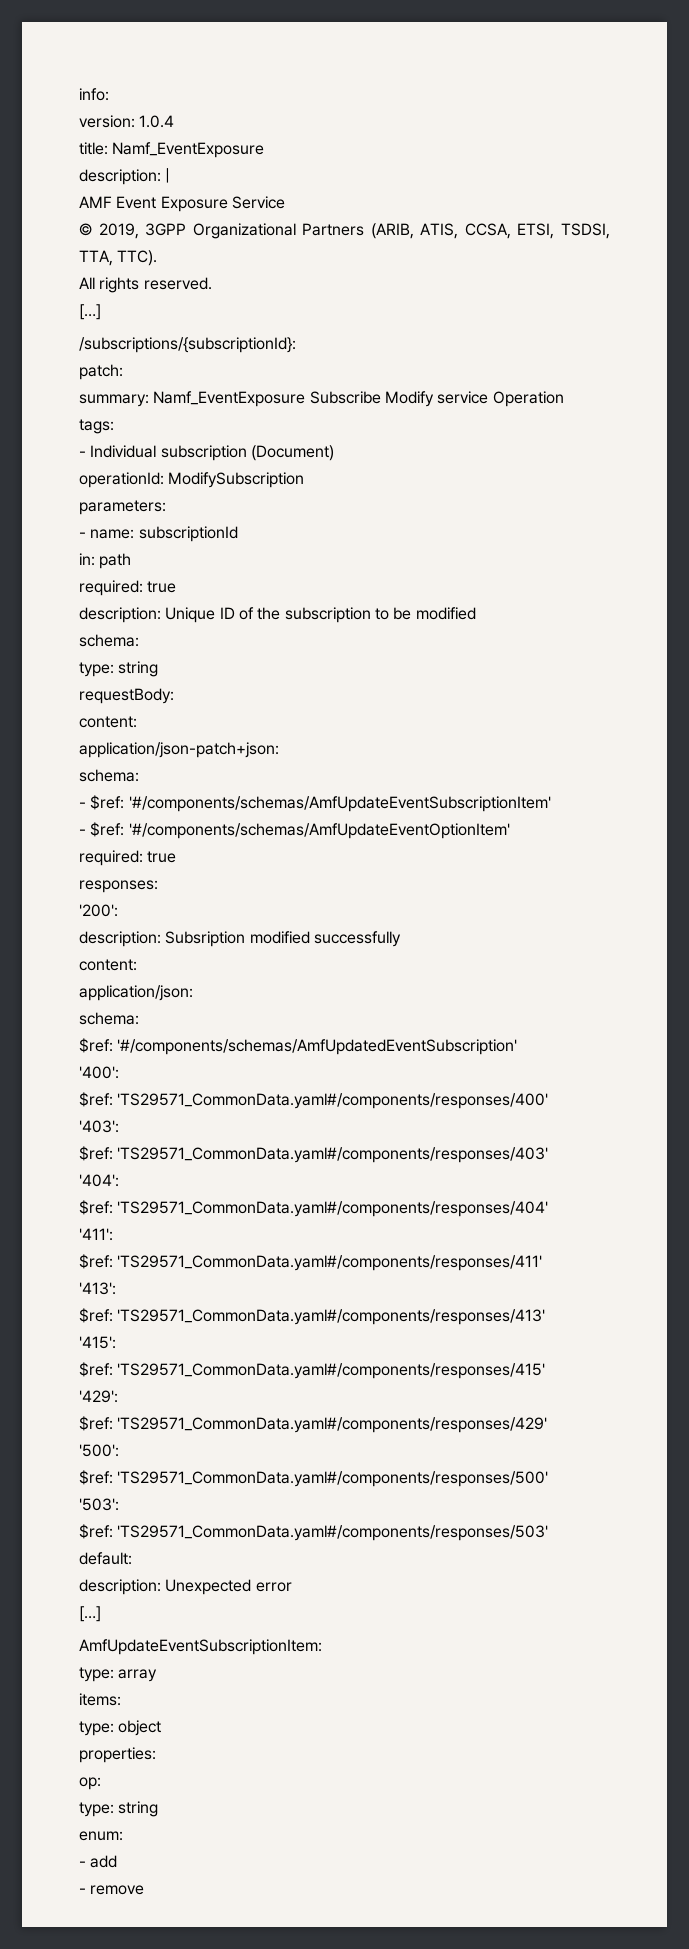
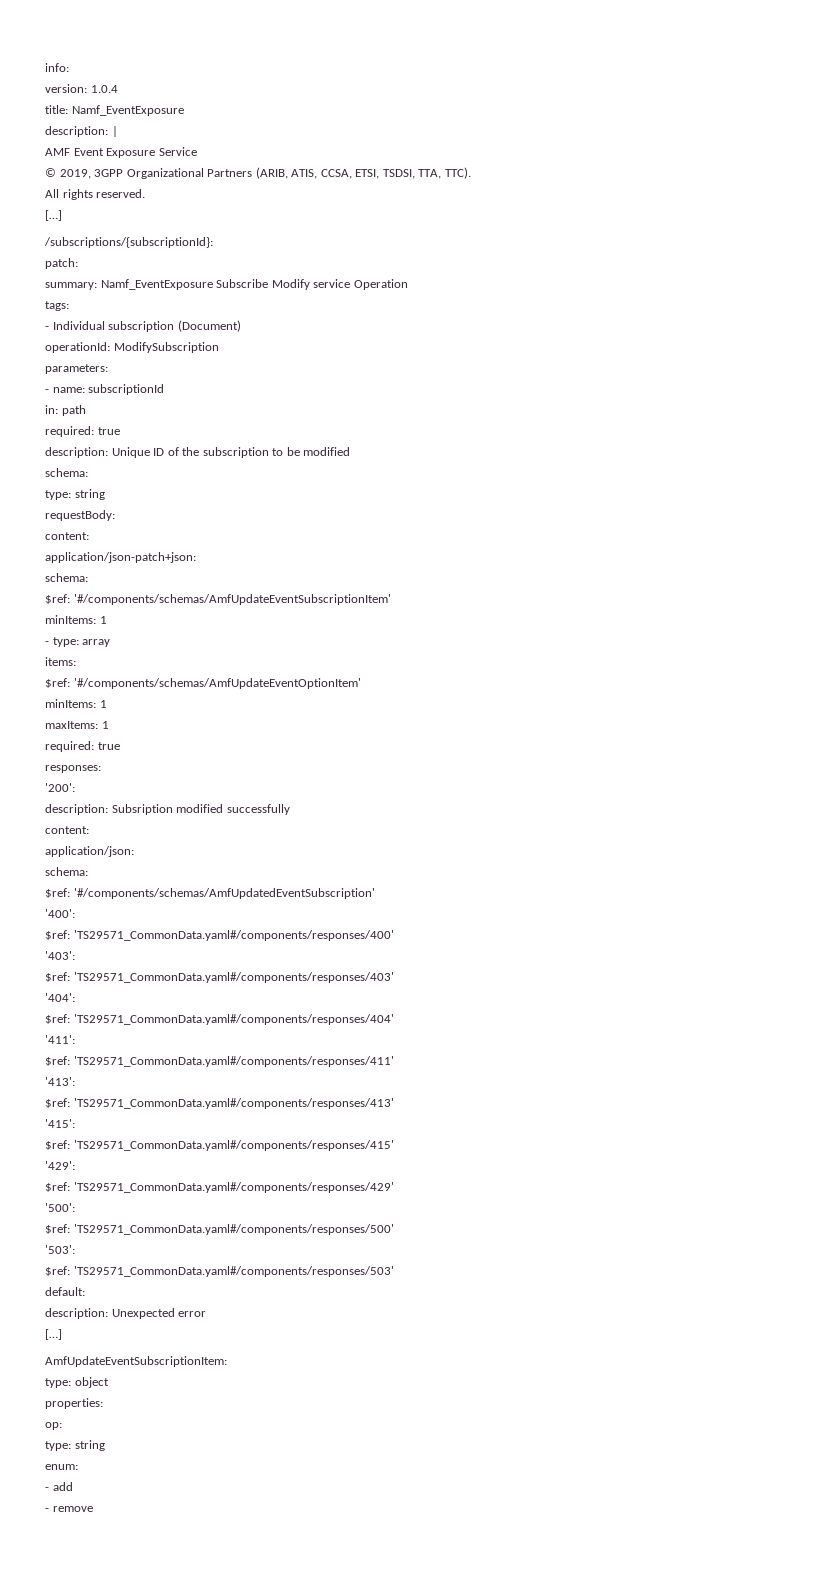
[79,802,86,808] - -> (88, 577) none
[79,829,86,835] // - -> [45,615,107,624] [45,637,111,647] [45,657,76,666] // minItems: 1 // - type: array // items: //
(510, 831) none -> [45,699,107,708] [45,721,109,729] // minItems: 1 // maxItems: 1
[79,1667,158,1682] [79,1693,121,1706] // type: array // items: -> (227, 1361) none

